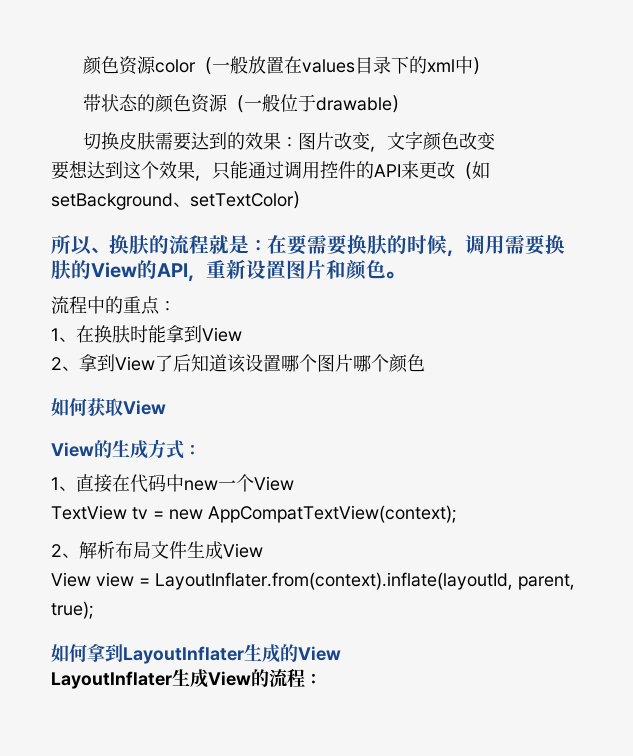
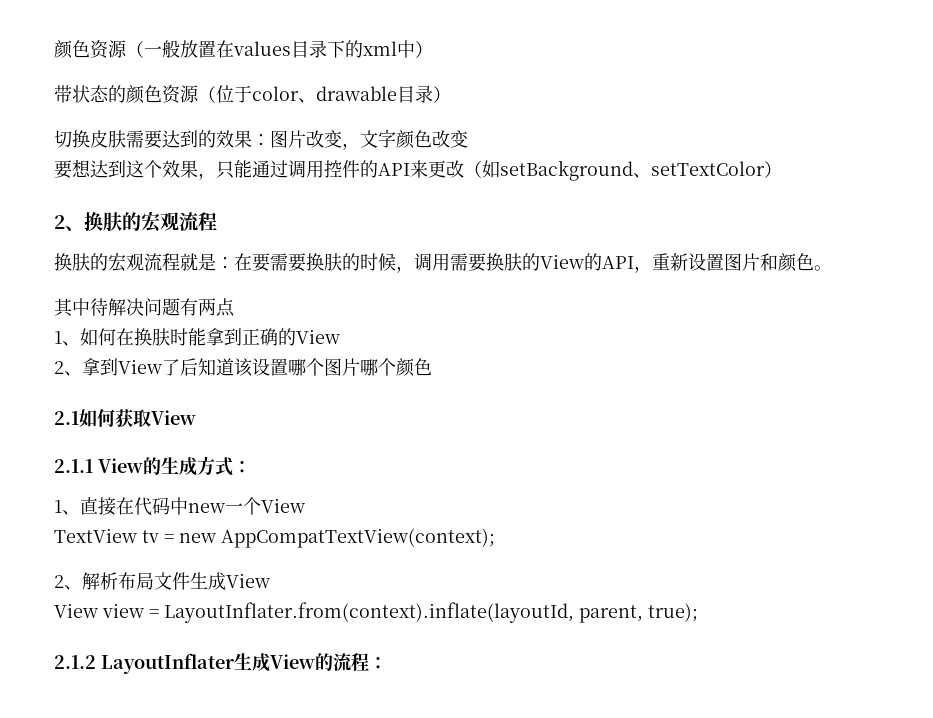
[82,56,196,75] 颜色资源color -> [54,40,127,59] 颜色资源
[243,94,392,112] 一般位于drawable -> [216,85,433,103] 位于color、drawable目录
[51,235,92,255] 所以 -> [54,215,65,229] 2
(169, 244) none -> [141,211,217,233] [54,253,144,272] 宏观流程 // 换肤的宏观
[51,296,141,314] 流程中的重 -> [54,298,216,317] 其中待解决问题有两
[159,300,176,312] [51,328,76,342] ： // 1、 -> [54,328,116,346] // 1、如何
(202, 334) none -> [242,328,296,346] 正确的
(425, 363) none -> [54,411,79,425] 2.1
(166, 407) none -> [54,459,93,473] 2.1.1
[51,643,341,664] 如何拿到LayoutInflater生成的View // -> [54,655,96,669] 2.1.2

